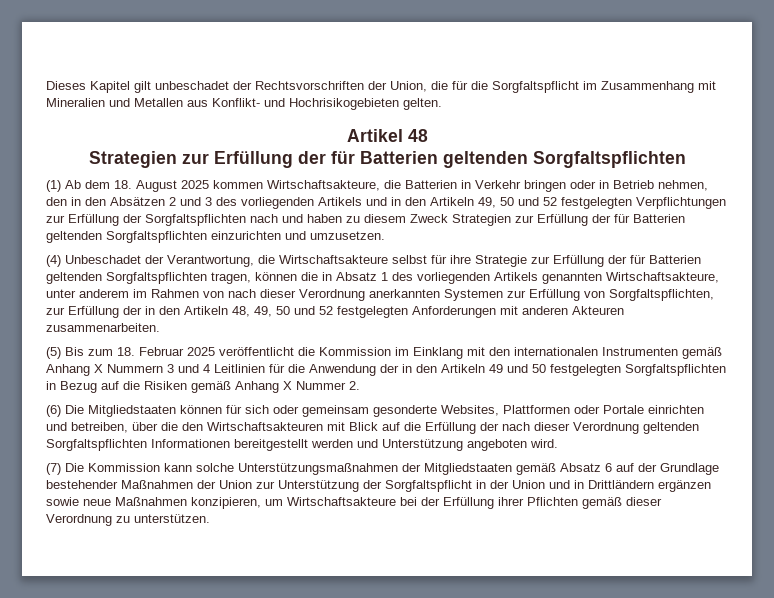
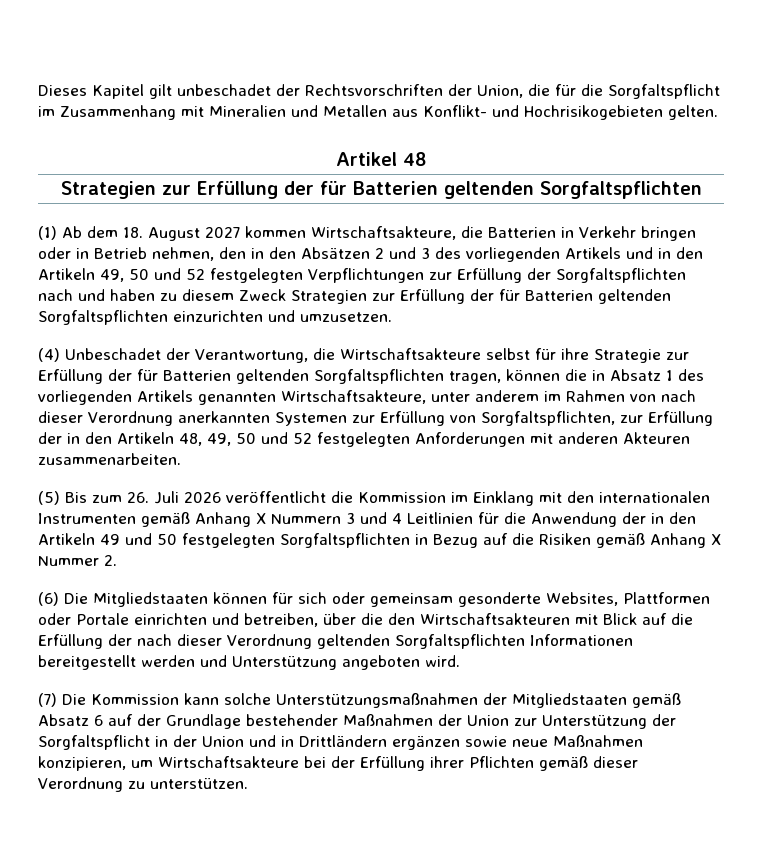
[181,180,209,189] 2025 -> [205,227,240,238] 2027
[117,347,215,356] 18. Februar 2025 -> [127,491,221,504] 26. Juli 2026

